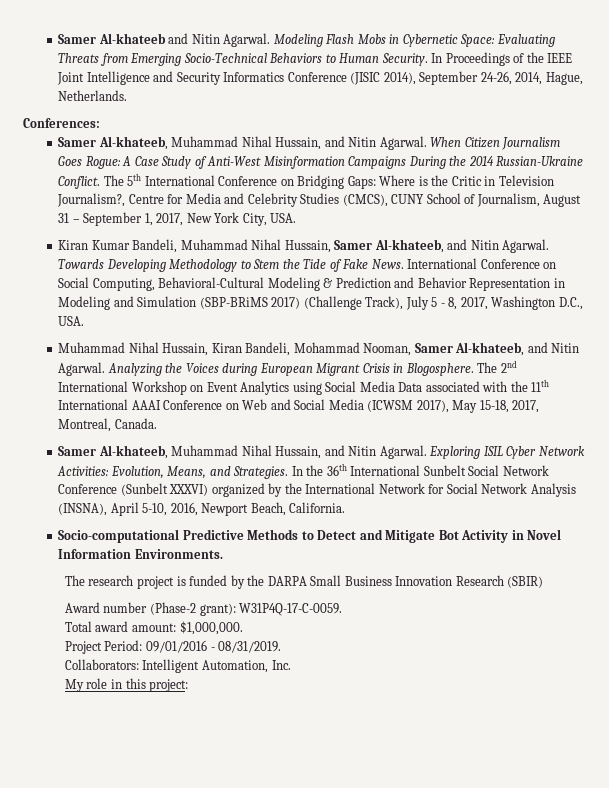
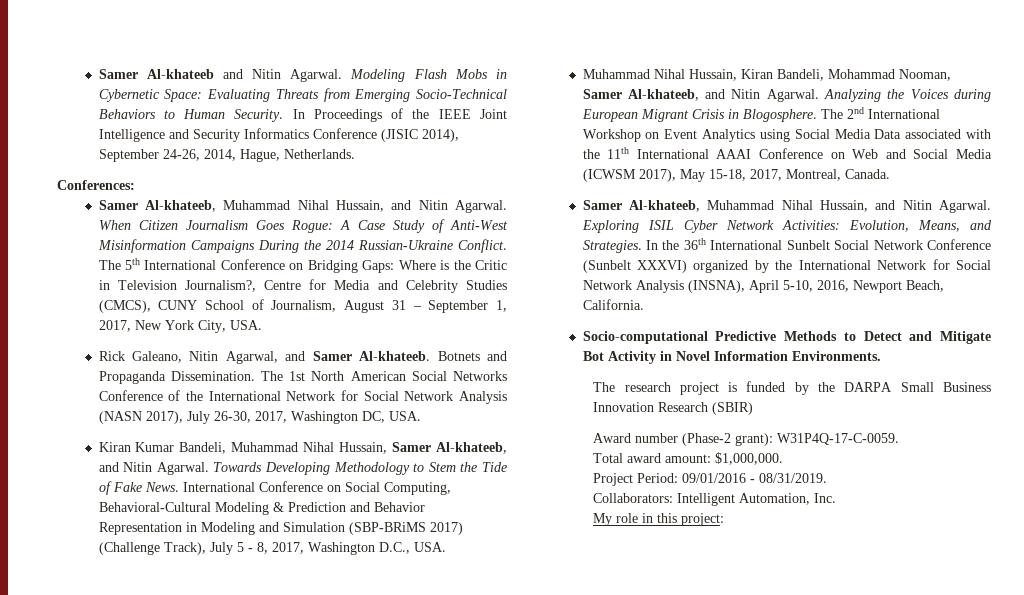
(297, 218) none -> [98,351,507,364] [98,371,507,384] [98,390,507,404] [98,411,421,424] // Rick Galeano, Nitin Agarwal, and Samer Al-khateeb. Botnets and Propaganda Dissemination. The 1st North American Social Networks Conference of the International Network for Social Network Analysis (NASN 2017), July 26-30, 2017, Washington DC, USA.

